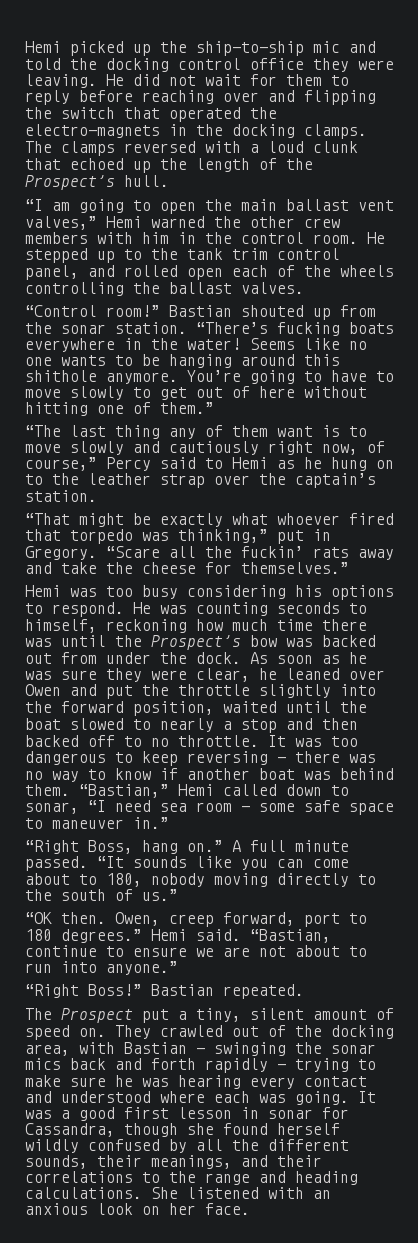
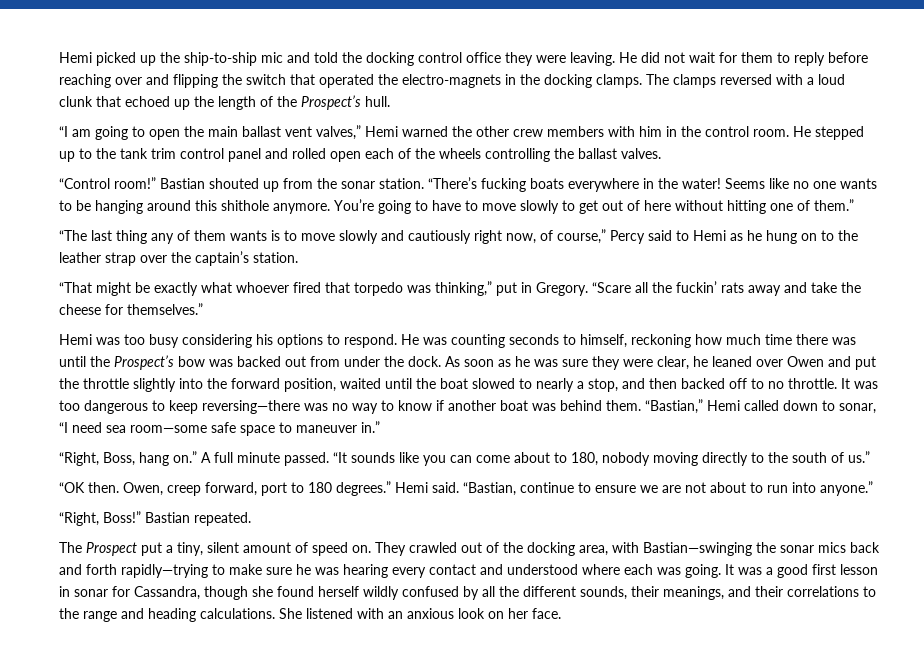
[25,265,79,280] panel, -> [228,148,261,162] panel
[277,426,313,437] want -> [230,230,267,241] wants
[241,719,277,733] stop -> [588,378,618,392] stop,
[187,751,340,765] reversing — there -> [202,400,300,414] reversing—there
[196,802,295,812] room — some -> [130,425,207,433] room—some
[25,840,79,854] “Right -> [59,452,99,466] “Right,
[25,984,79,998] “Right -> [59,512,99,526] “Right,
[124,1042,286,1056] Bastian — swinging -> [643,542,752,556] Bastian—swinging
[205,1058,349,1073] rapidly — trying -> [121,564,208,578] rapidly—trying

